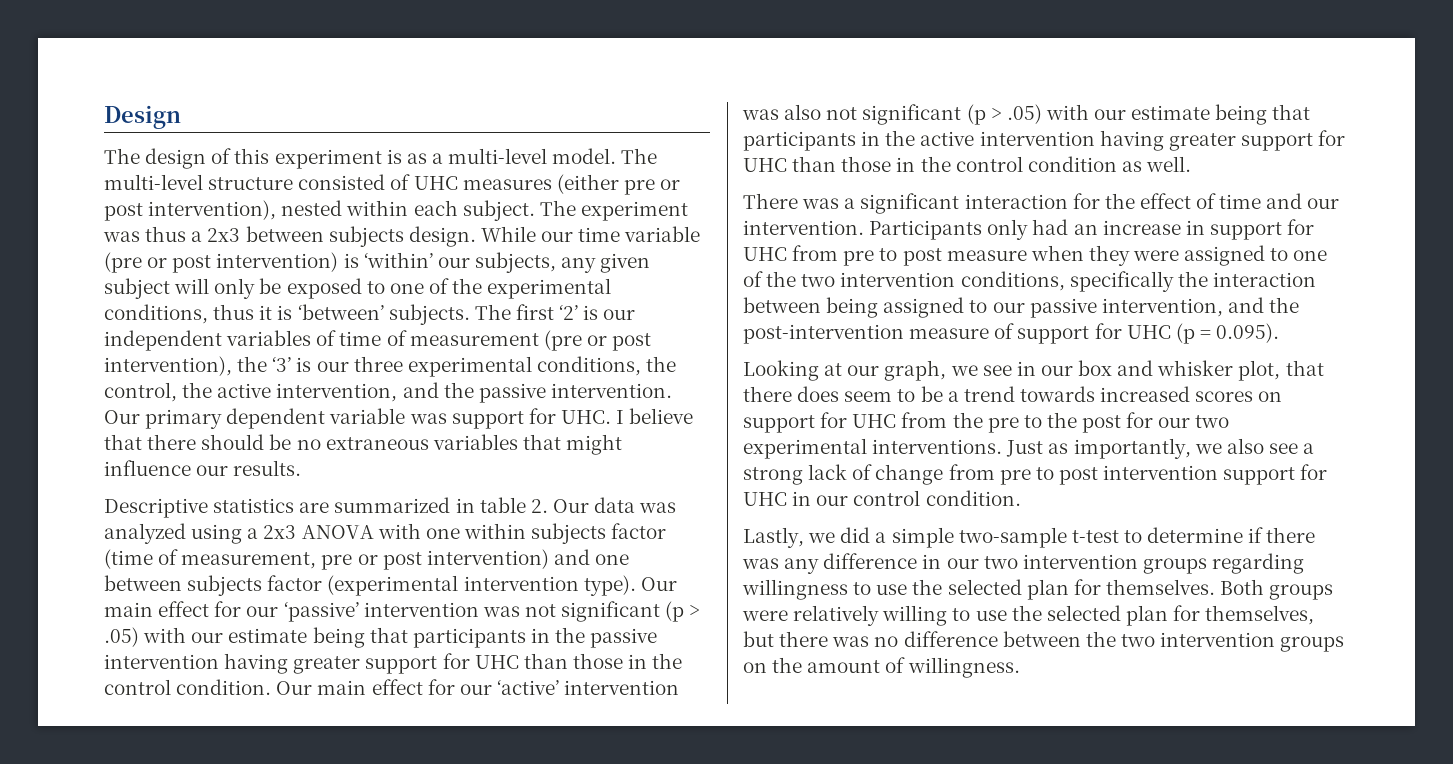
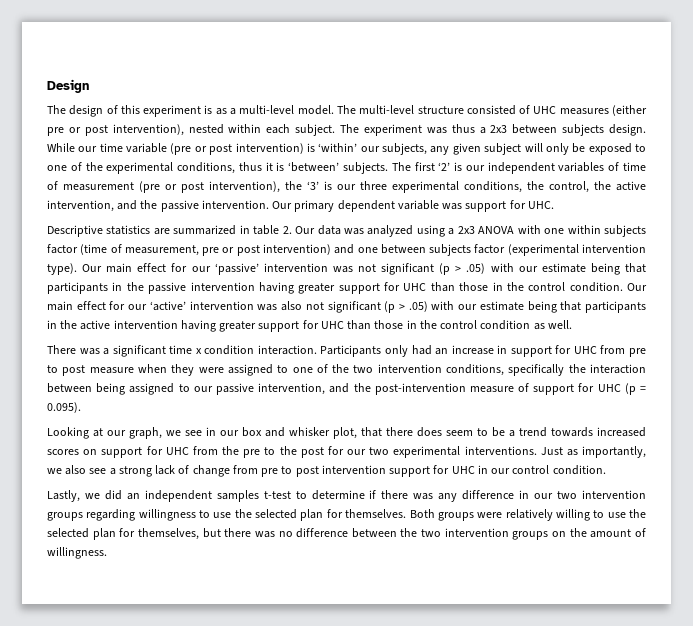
[616,408,694,424] [104,434,623,455] [104,460,302,476] I believe that there should be no extraneous variables that might influence our results. -> (554, 205) none
[964,193,1340,209] [743,220,864,235] interaction for the effect of time and our intervention. -> [169,345,317,355] time x condition interaction.
[875,527,1067,548] a simple two-sample -> [126,490,259,502] an independent samples

